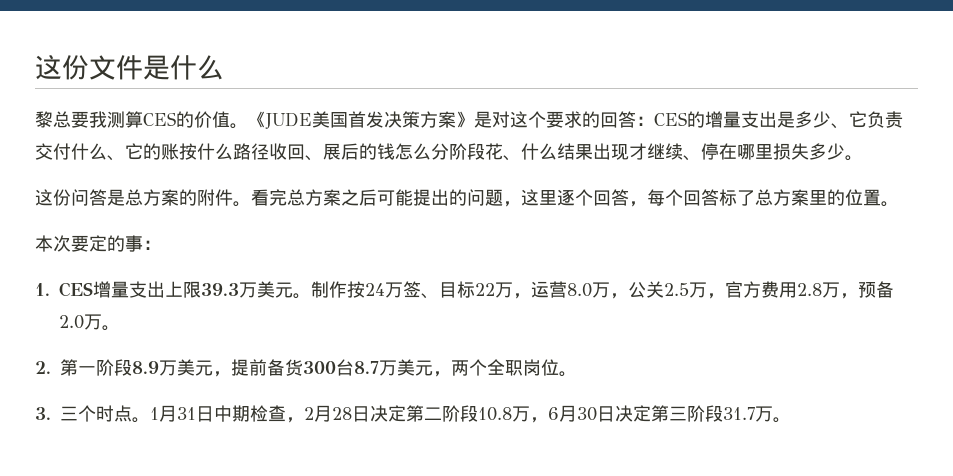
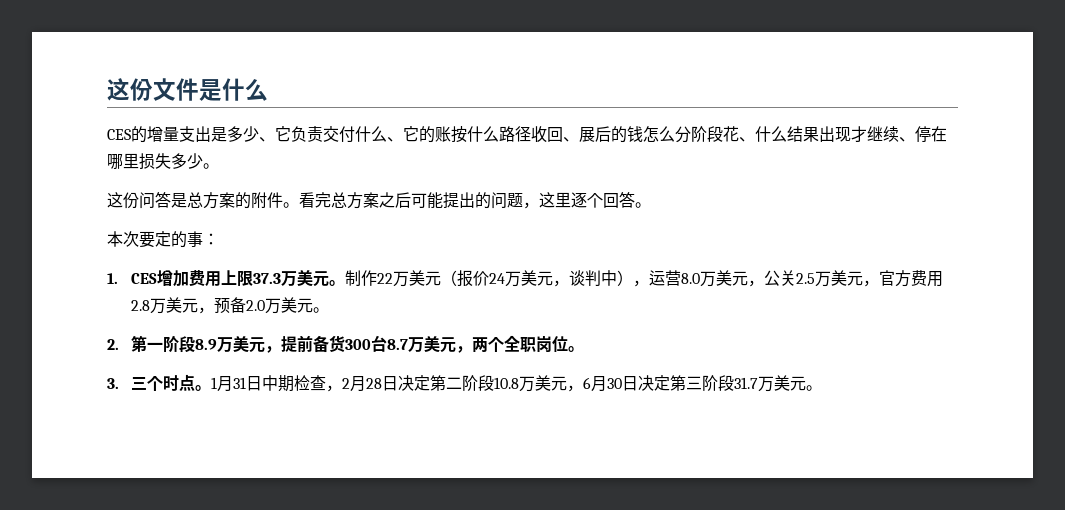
[35,111,654,129] 黎总要我测算CES的价值。《JUDE美国首发决策方案》是对这个要求的回答： -> (268, 90) none
[629,189,881,207] ，每个回答标了总方案里的位置 -> (635, 200) none
[111,281,513,299] 量支出上限39.3万美元。制作按24万签、目标22万 -> [173,270,634,287] 加费用上限37.3万美元。制作22万美元（报价24万美元，谈判中）
(610, 290) none -> [716,270,749,286] 美元
(707, 290) none -> [831,270,864,286] 美元
(840, 290) none -> [166,297,199,313] 美元
(102, 322) none -> [281,297,314,313] 美元
(530, 414) none -> [535,375,568,391] 美元
(773, 414) none -> [774,375,807,391] 美元

